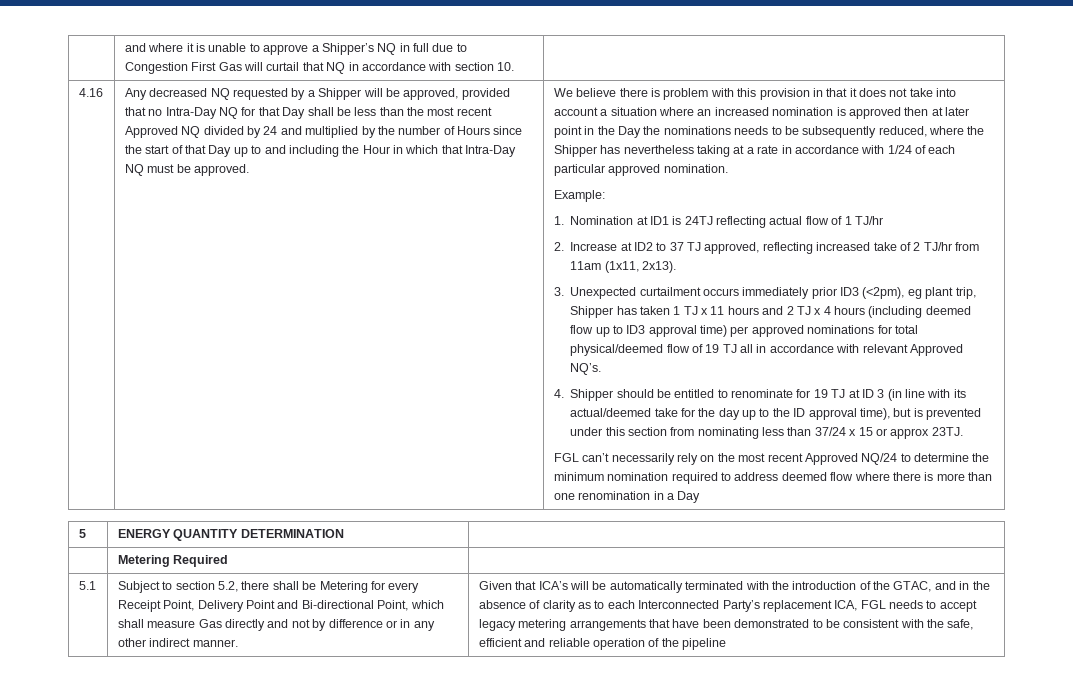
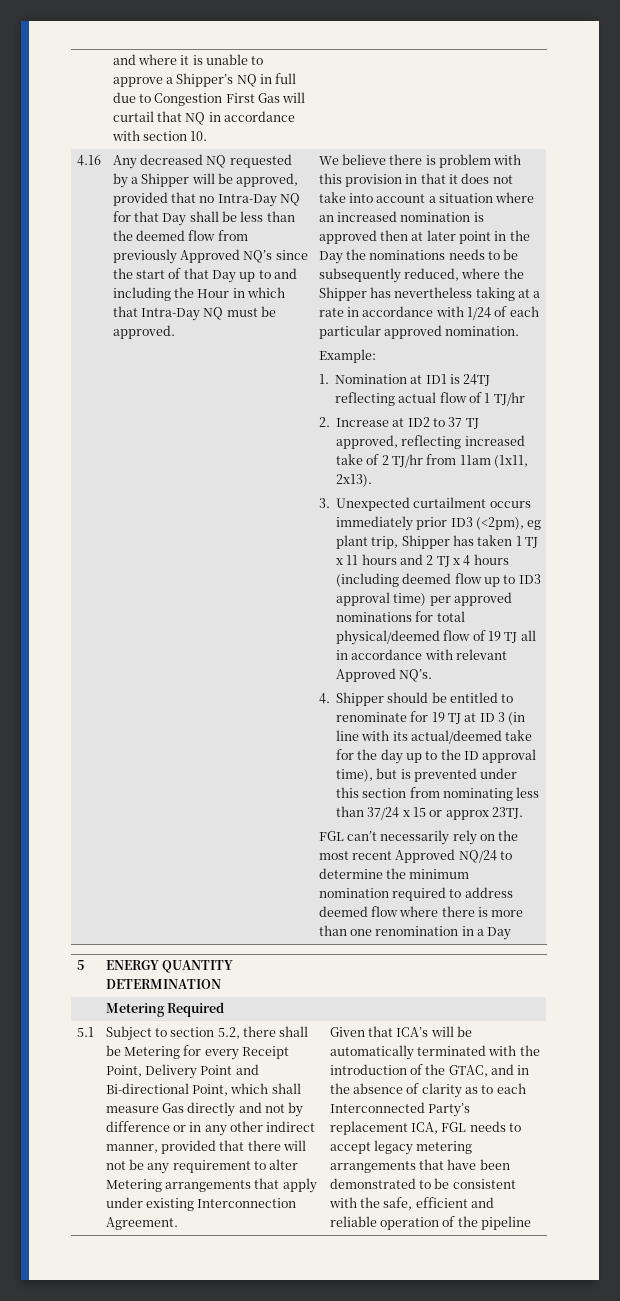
[427,107,492,116] [124,126,491,138] most recent Approved NQ divided by 24 and multiplied by the number of Hours -> [135,230,248,241] [112,249,273,264] deemed flow from previously Approved NQ’s
[192,639,238,647] manner. -> [105,1140,307,1154] [105,1159,299,1174] [105,1178,317,1193] [105,1197,297,1211] [105,1217,178,1230] manner, provided that there will not be any requirement to alter Metering arrangements that apply under existing Interconnection Agreement.

